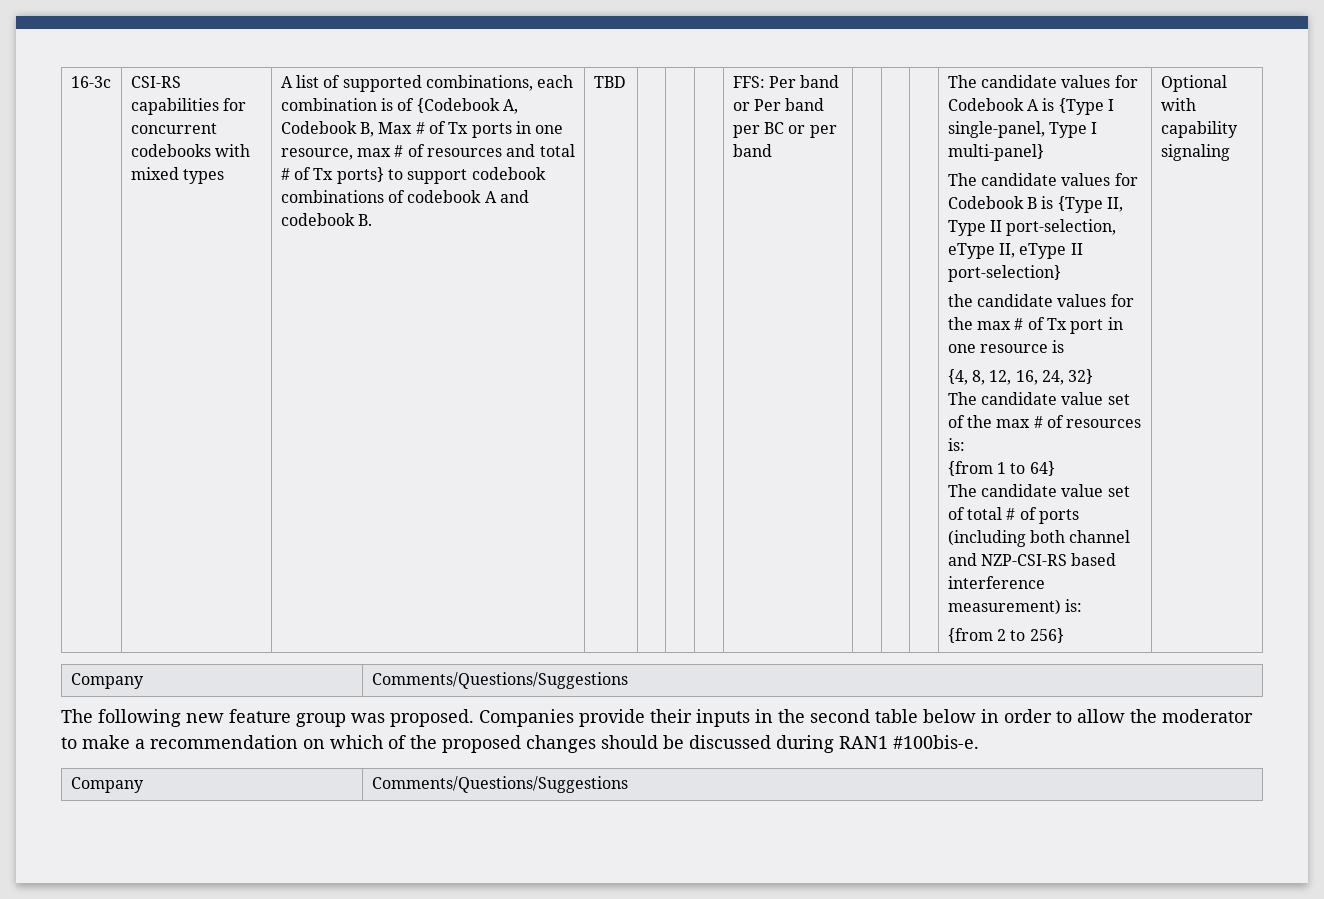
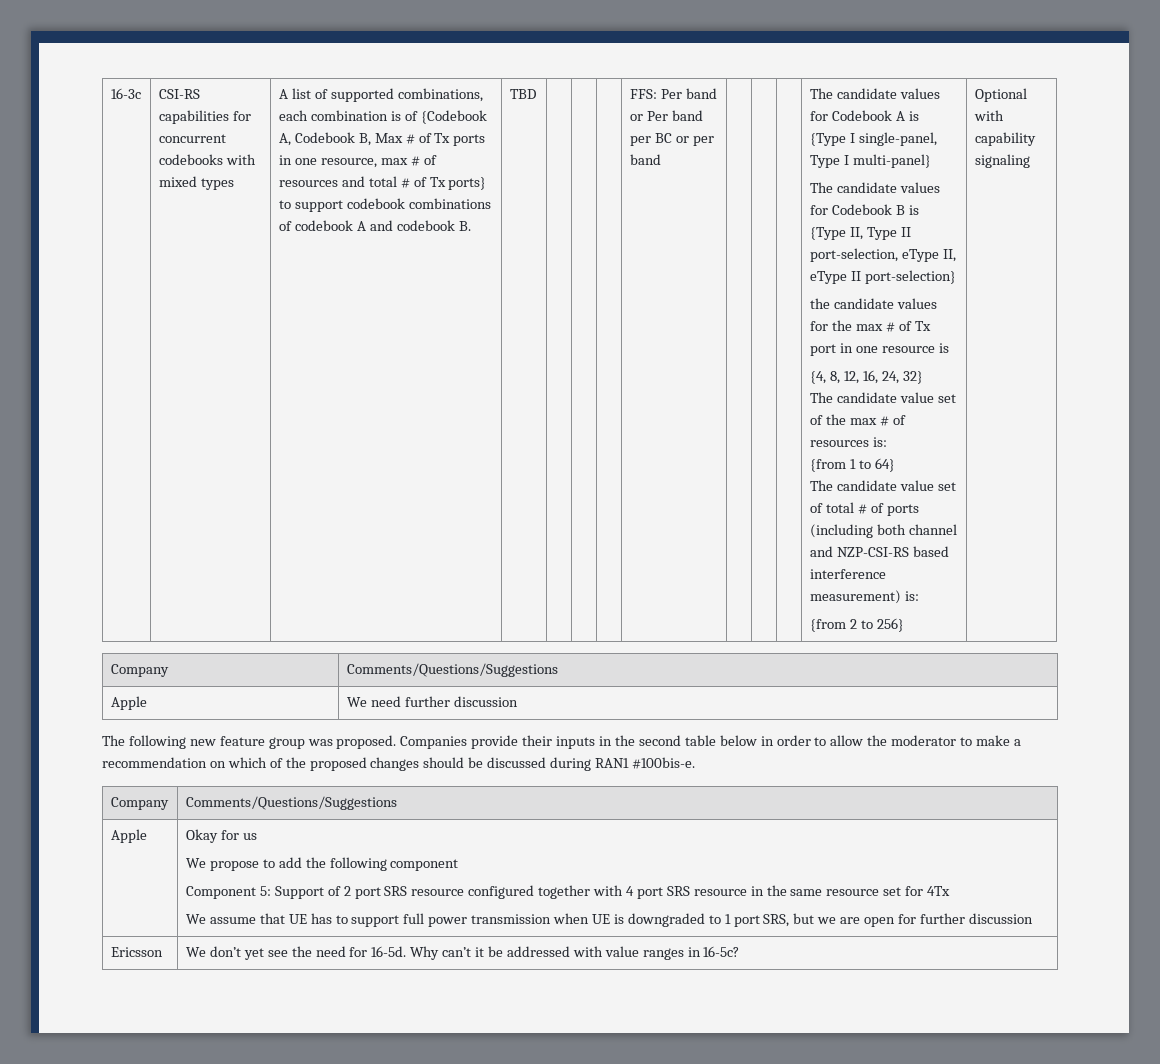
(628, 680) none -> [110,696,147,710] [346,696,518,707] // Apple | We need further discussion
(628, 784) none -> [110,829,147,843] [185,829,257,843] [185,857,459,871] [185,885,951,899] [185,913,1033,927] [110,947,163,957] [185,946,740,960] // Apple | Okay for us // We propose to add the following component // Component 5: Support of 2 port SRS resource configured together with 4 port SRS resource in the same resource set for 4Tx // We assume that UE has to support full power transmission when UE is downgraded to 1 port SRS, but we are open for further discussion // Ericsson | We don’t yet see the need for 16-5d. Why can’t it be addressed with value ranges in 16-5c?

